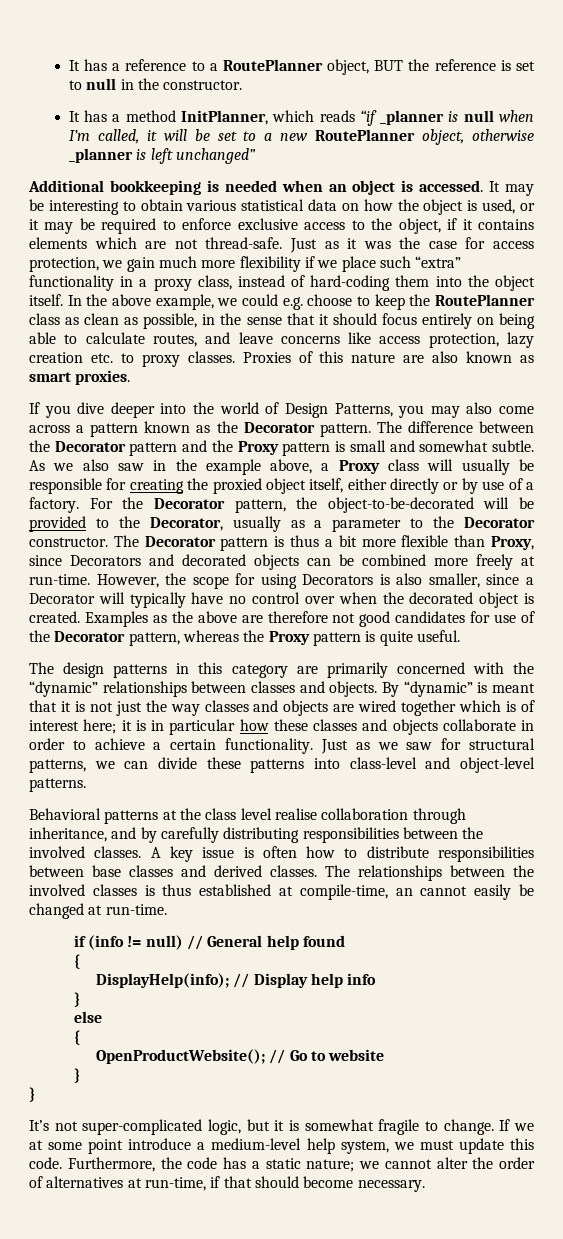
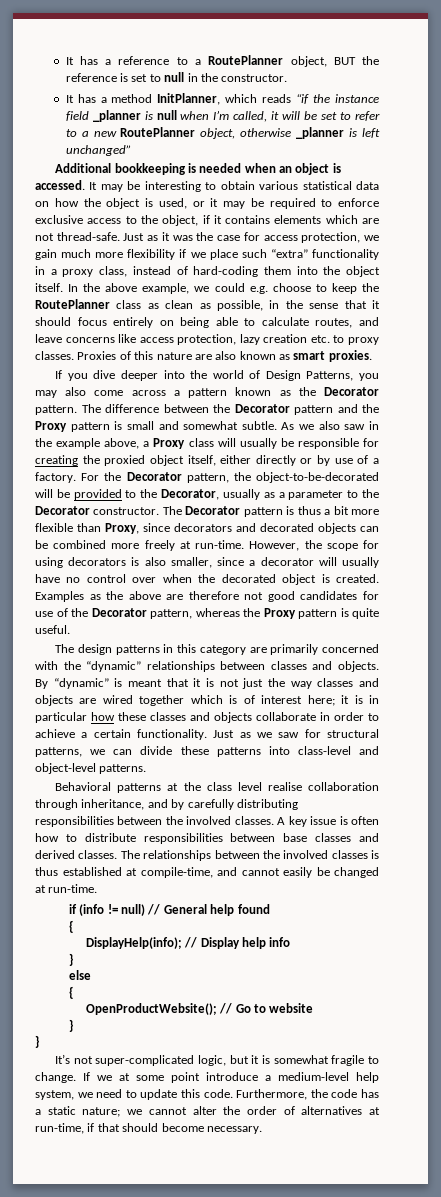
(377, 118) none -> [313,94,379,103] [65,111,89,121] the instance field
(257, 136) none -> [355,111,381,121] [65,129,77,137] refer to
[70,555,141,566] Decorators -> [174,523,232,532] decorators
[302,574,374,585] Decorators -> [68,557,127,566] decorators
[29,592,186,608] Decorator will typically -> [260,557,380,568] decorator will usually
[395,888,413,896] an -> [217,867,237,876] and
[419,1140,454,1150] must -> [96,1089,137,1098] need to

